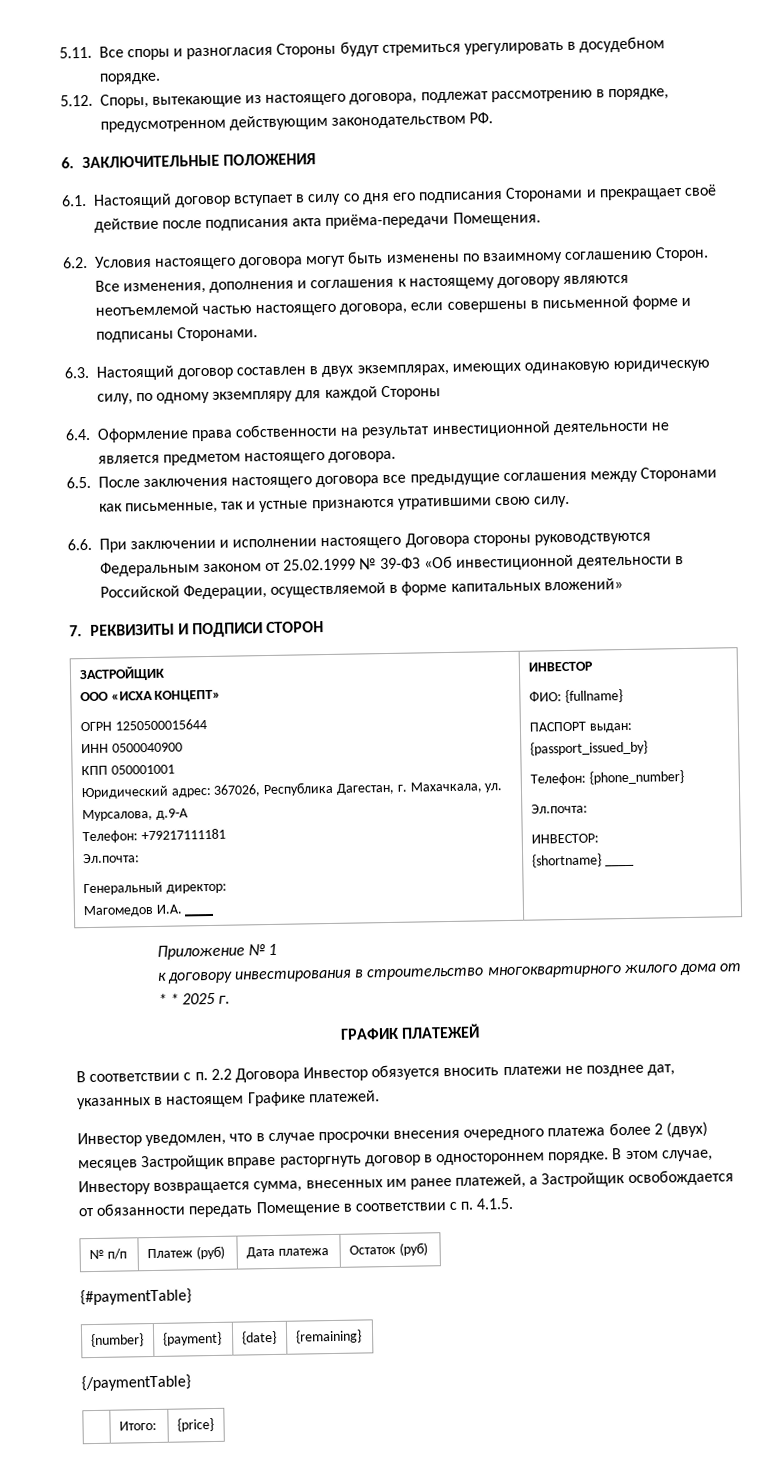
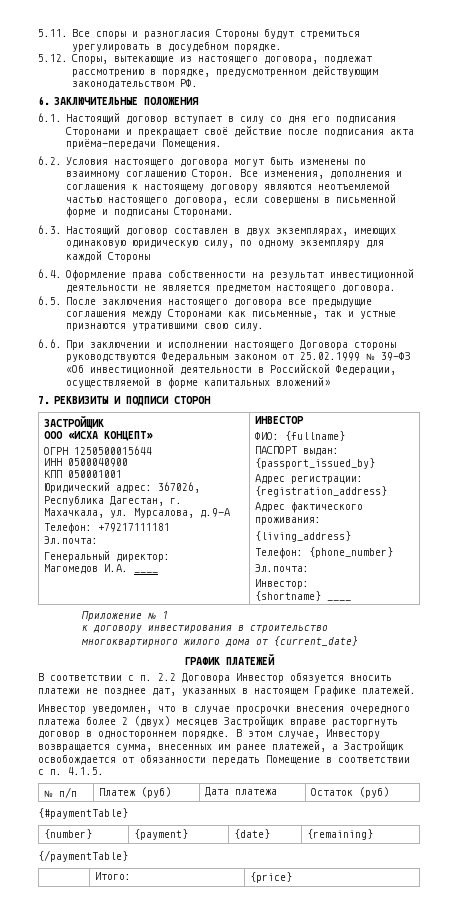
(648, 748) none -> [255,474,364,484] [255,486,388,497] [255,502,364,513] [255,517,322,525] [255,531,352,542] // Адрес регистрации: {registration_address} // Адрес фактического проживания: // {living_address}
[530,833,599,844] ИНВЕСТОР: -> [255,579,310,589] Инвестор:
[157,992,231,1005] * * 2025 г. -> [273,636,358,646] {current_date}

